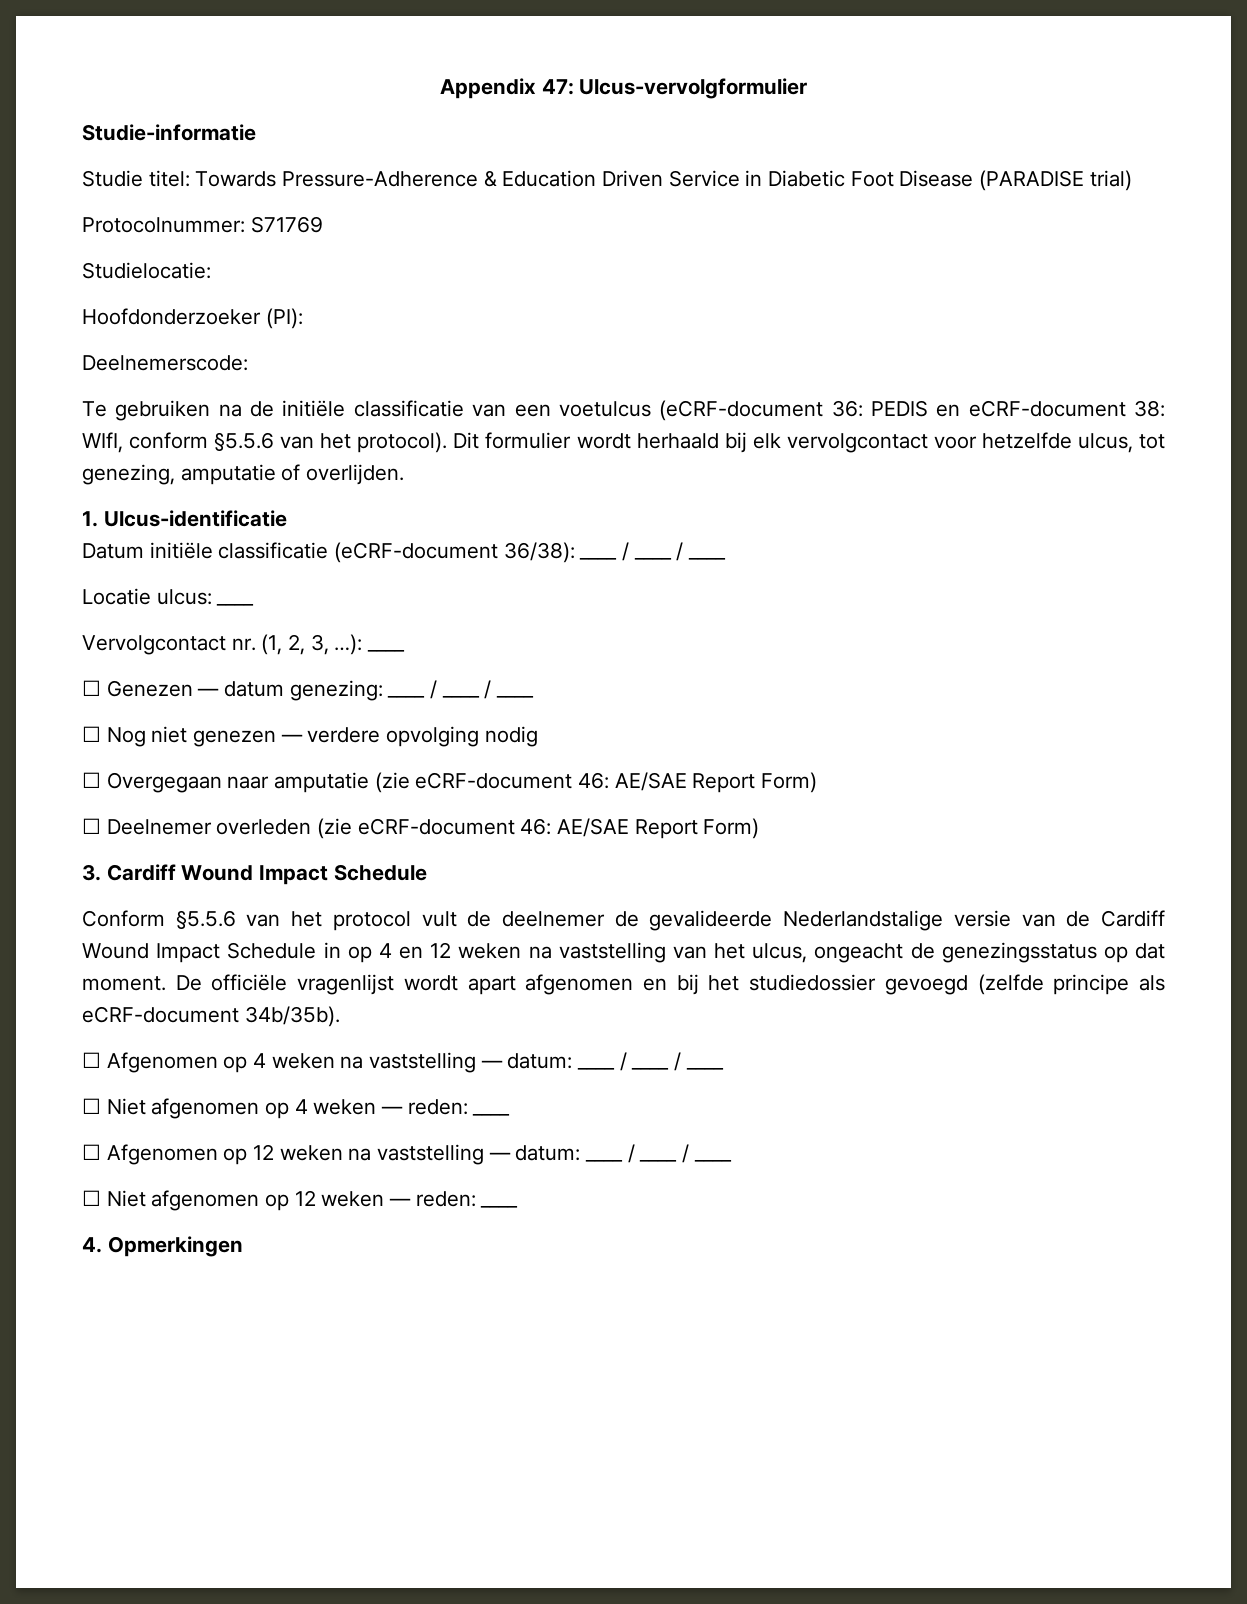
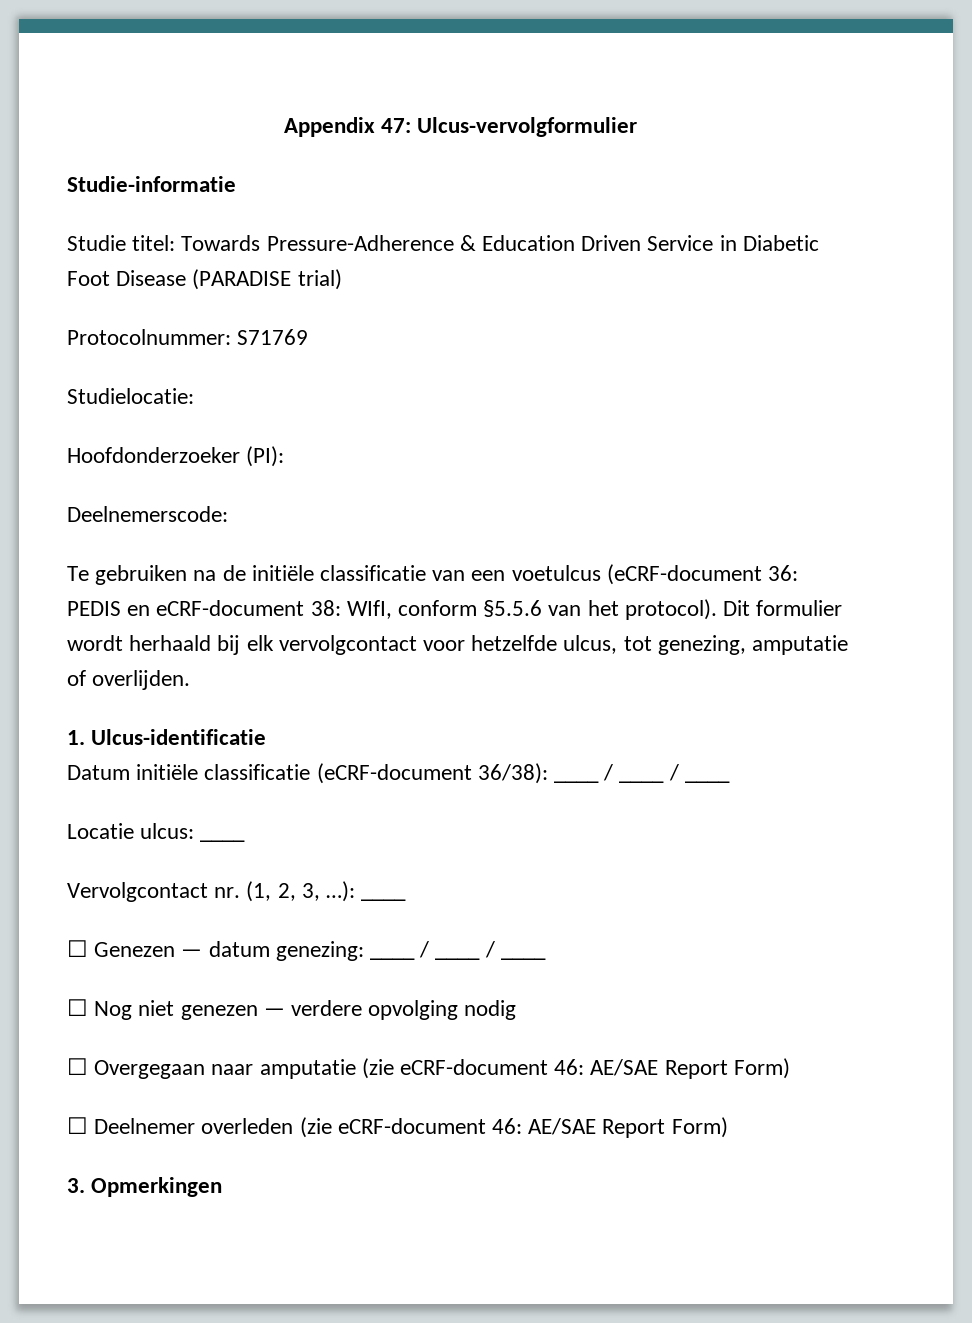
[106,864,427,885] [82,910,1165,931] [82,942,1165,963] [82,974,1165,995] [82,1006,340,1027] [82,1052,724,1073] [82,1098,511,1119] [82,1144,732,1165] [82,1190,519,1211] [82,1237,102,1253] Cardiff Wound Impact Schedule // Conform §5.5.6 van het protocol vult de deelnemer de gevalideerde Nederlandstalige versie van de Cardiff Wound Impact Schedule in op 4 en 12 weken na vaststelling van het ulcus, ongeacht de genezingsstatus op dat moment. De officiële vragenlijst wordt apart afgenomen en bij het studiedossier gevoegd (zelfde principe als eCRF-document 34b/35b). // ☐ Afgenomen op 4 weken na vaststelling — datum: ____ / ____ / ____ // ☐ Niet afgenomen op 4 weken — reden: ____ // ☐ Afgenomen op 12 weken na vaststelling — datum: ____ / ____ / ____ // ☐ Niet afgenomen op 12 weken — reden: ____ // 4. -> (85, 1185) none

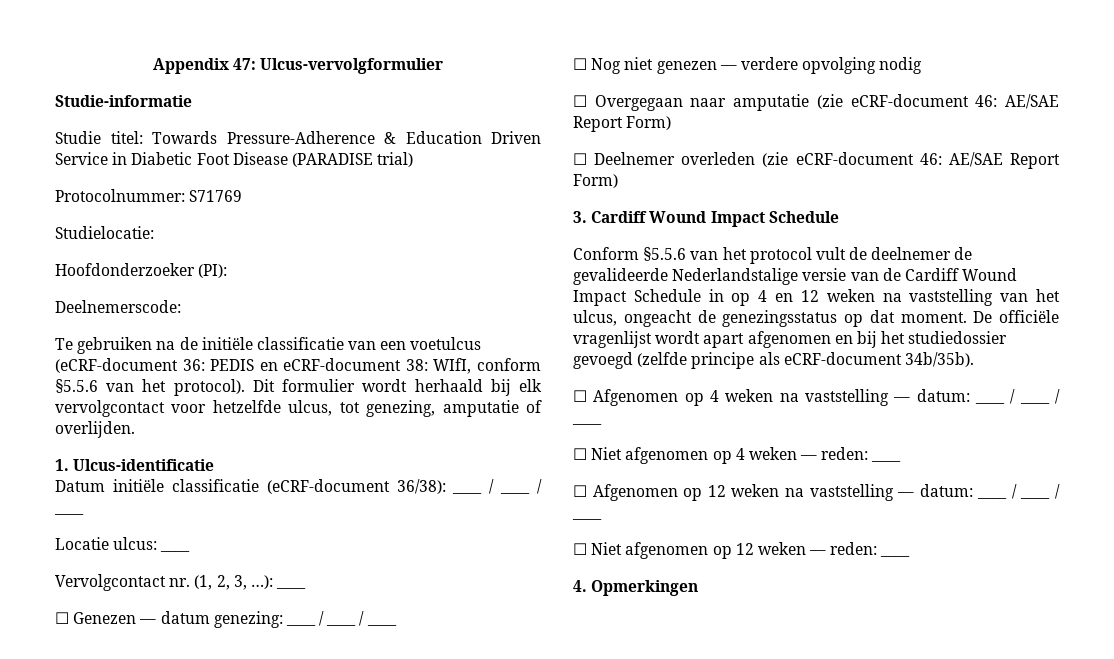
(85, 1185) none -> [591,211,839,227] [573,247,973,264] [573,268,1018,285] [573,289,1060,306] [573,310,1059,327] [573,331,1008,348] [573,352,974,369] [573,389,970,406] [975,389,1060,404] [572,423,602,425] [573,447,869,464] [871,460,902,462] [573,484,973,501] [977,484,1060,499] [572,518,602,520] [573,542,878,559] [880,555,911,557] [573,580,587,592] Cardiff Wound Impact Schedule // Conform §5.5.6 van het protocol vult de deelnemer de gevalideerde Nederlandstalige versie van de Cardiff Wound Impact Schedule in op 4 en 12 weken na vaststelling van het ulcus, ongeacht de genezingsstatus op dat moment. De officiële vragenlijst wordt apart afgenomen en bij het studiedossier gevoegd (zelfde principe als eCRF-document 34b/35b). // ☐ Afgenomen op 4 weken na vaststelling — datum: ____ / ____ / ____ // ☐ Niet afgenomen op 4 weken — reden: ____ // ☐ Afgenomen op 12 weken na vaststelling — datum: ____ / ____ / ____ // ☐ Niet afgenomen op 12 weken — reden: ____ // 4.

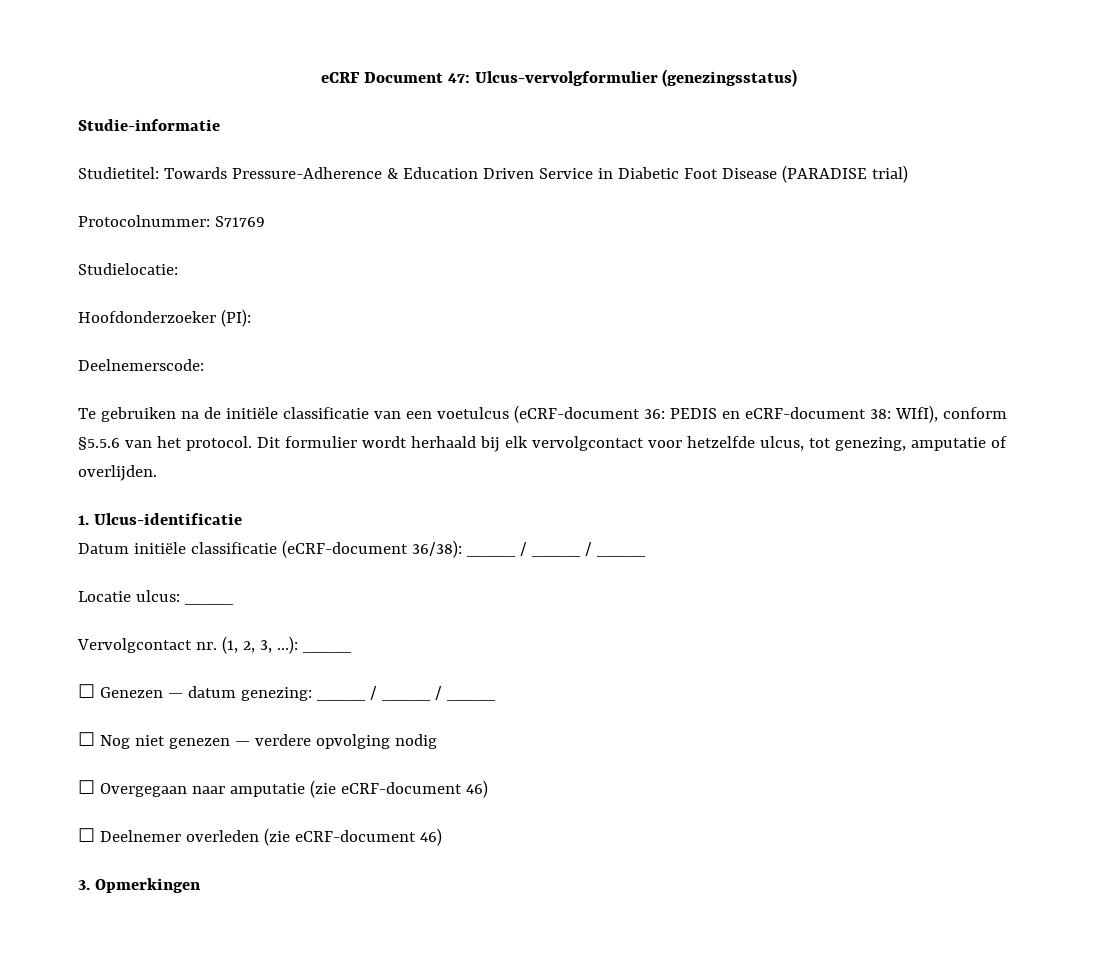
[152,58,229,74] Appendix -> [320,72,443,83] eCRF Document
(444, 66) none -> [662,69,798,87] (genezingsstatus)
[55,131,143,144] Studie titel: -> [78,167,159,179] Studietitel:
[433,358,472,374] WIfI, -> [894,405,938,423] WIfI),
[173,379,245,396] protocol). -> [185,436,252,451] protocol.
[975,94,1059,109] [573,116,672,132] 46: AE/SAE Report Form) -> [465,780,488,798] 46)
[919,152,1060,169] [573,174,618,188] [573,211,839,227] [573,247,973,264] [573,268,1018,285] [573,289,1060,306] [573,310,1059,327] [573,331,1008,348] [573,352,974,369] [573,389,970,406] [975,389,1060,404] [572,423,602,425] [573,447,869,464] [871,460,902,462] [573,484,973,501] [977,484,1060,499] [572,518,602,520] [573,542,878,559] [880,555,911,557] [573,580,587,592] 46: AE/SAE Report Form) // 3. Cardiff Wound Impact Schedule // Conform §5.5.6 van het protocol vult de deelnemer de gevalideerde Nederlandstalige versie van de Cardiff Wound Impact Schedule in op 4 en 12 weken na vaststelling van het ulcus, ongeacht de genezingsstatus op dat moment. De officiële vragenlijst wordt apart afgenomen en bij het studiedossier gevoegd (zelfde principe als eCRF-document 34b/35b). // ☐ Afgenomen op 4 weken na vaststelling — datum: ____ / ____ / ____ // ☐ Niet afgenomen op 4 weken — reden: ____ // ☐ Afgenomen op 12 weken na vaststelling — datum: ____ / ____ / ____ // ☐ Niet afgenomen op 12 weken — reden: ____ // 4. -> [419,828,442,846] [78,880,90,890] 46) // 3.

